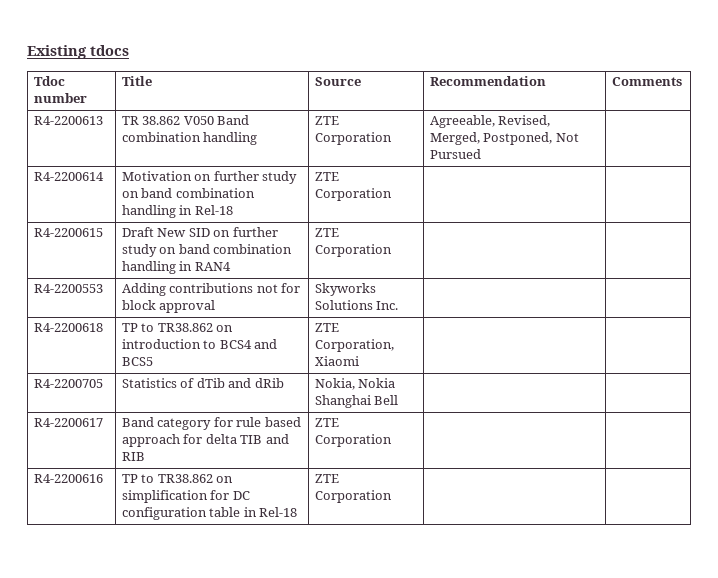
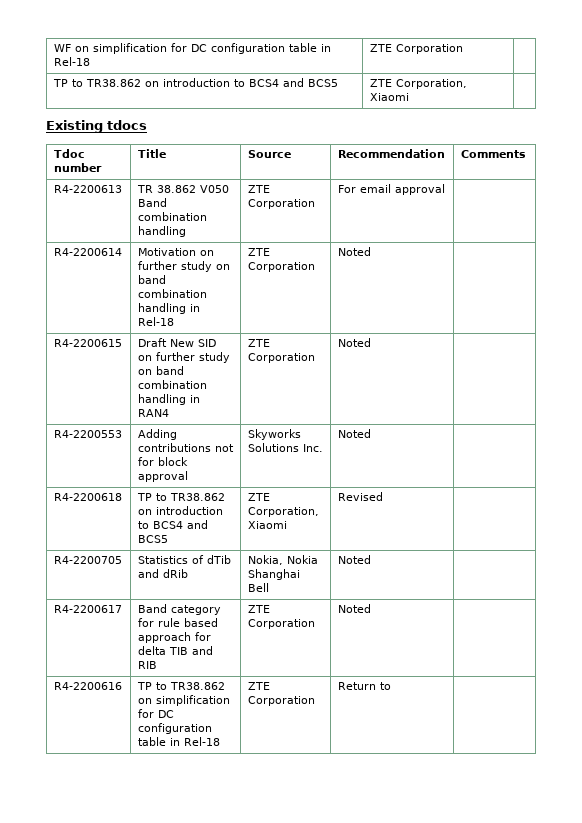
(27, 52) none -> [53,43,331,54] [53,57,90,66] [369,44,463,54] [52,78,338,87] [369,79,467,89] [369,93,409,101] WF on simplification for DC configuration table in Rel-18 | ZTE Corporation | // TP to TR38.862 on introduction to BCS4 and BCS5 | ZTE Corporation, Xiaomi | //
[429,115,551,128] [429,132,579,145] [429,149,481,159] Agreeable, Revised, Merged, Postponed, Not Pursued -> [337,184,445,195] For email approval
(392, 194) none -> [337,247,371,256] Noted
(392, 250) none -> [337,338,371,347] Noted
(399, 305) none -> [337,429,371,438] Noted
(359, 361) none -> [337,492,383,501] Revised
(399, 400) none -> [337,555,371,564] Noted
(392, 440) none -> [337,604,371,613] Noted
(392, 496) none -> [337,682,391,690] Return to

